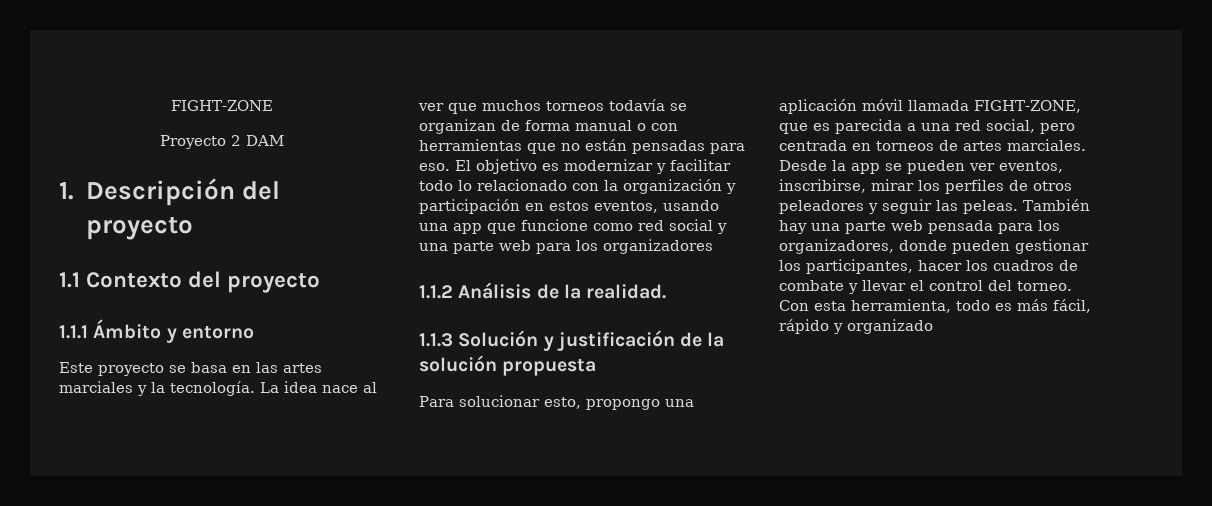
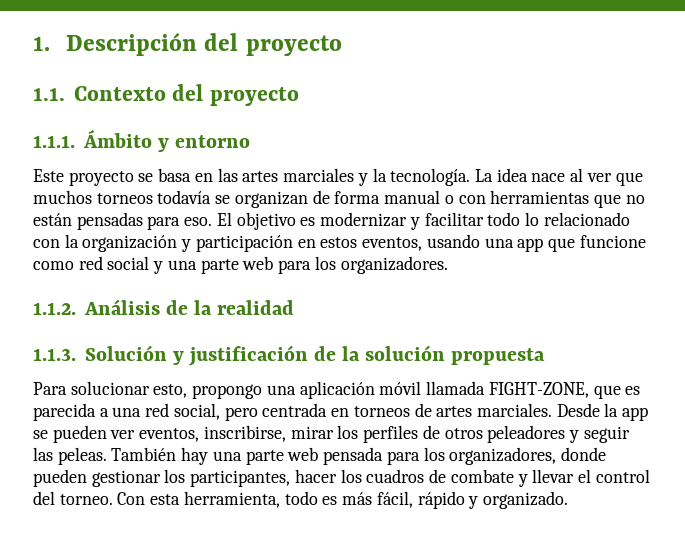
[171,100,274,111] [160,135,284,149] FIGHT-ZONE // Proyecto 2 DAM // -> (33, 43) none
[59,272,80,288] 1.1 -> [33,88,65,101] 1.1.
[59,325,88,339] 1.1.1 -> [33,135,75,148] 1.1.1.
[603,239,713,254] [419,285,453,299] organizadores // 1.1.2 -> [340,256,448,274] [33,302,76,315] organizadores. // 1.1.2.
[586,284,667,299] [419,333,453,347] realidad. // 1.1.3 -> [216,300,294,315] [33,348,76,361] realidad // 1.1.3.
[847,319,933,334] organizado -> [482,491,568,509] organizado.

